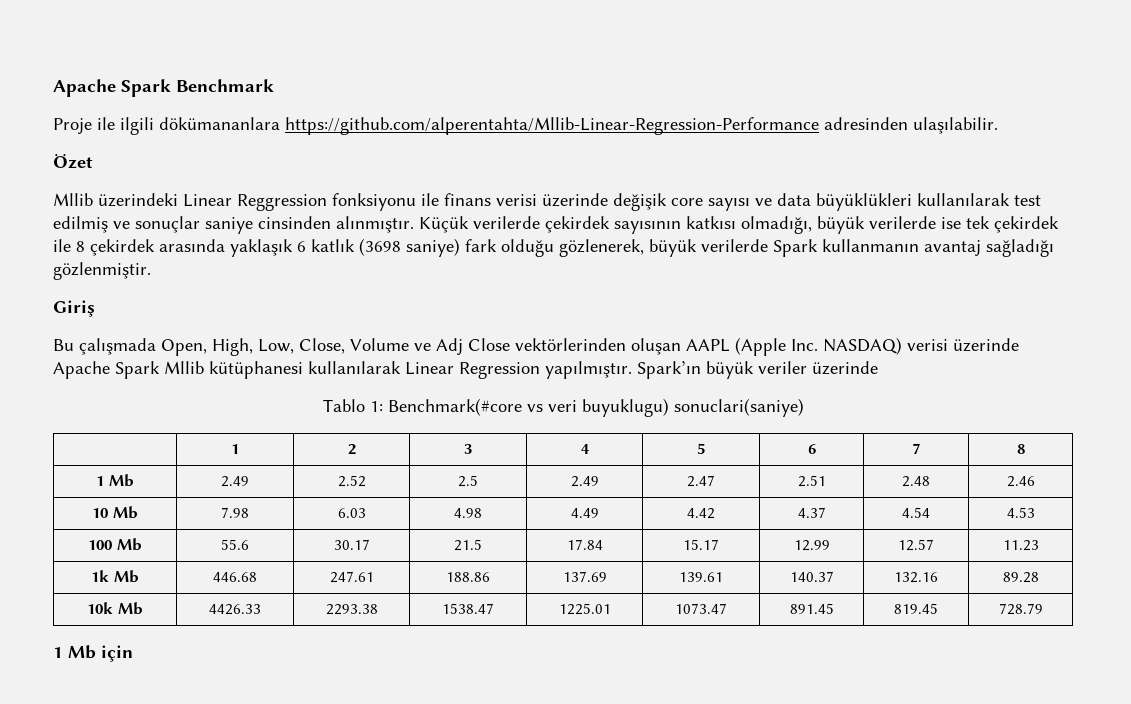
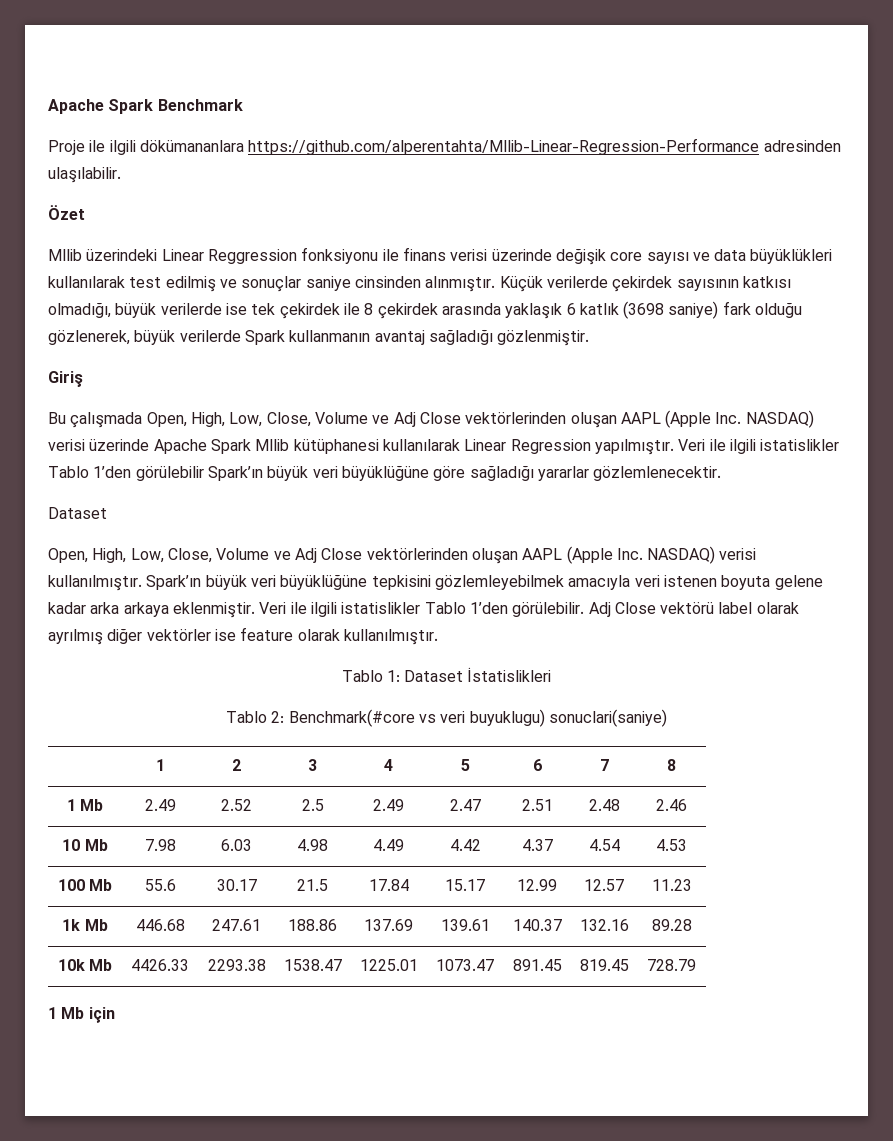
[637,361,878,379] [323,399,383,412] Spark’ın büyük veriler üzerinde // Tablo 1: -> [678,439,840,454] [48,465,722,481] [48,507,107,519] [48,546,757,564] [48,574,823,591] [48,602,799,618] [48,627,438,645] [341,667,552,682] [226,711,285,723] Veri ile ilgili istatislikler Tablo 1’den görülebilir Spark’ın büyük veri büyüklüğüne göre sağladığı yararlar gözlemlenecektir. // Dataset // Open, High, Low, Close, Volume ve Adj Close vektörlerinden oluşan AAPL (Apple Inc. NASDAQ) verisi kullanılmıştır. Spark’ın büyük veri büyüklüğüne tepkisini gözlemleyebilmek amacıyla veri istenen boyuta gelene kadar arka arkaya eklenmiştir. Veri ile ilgili istatislikler Tablo 1’den görülebilir. Adj Close vektörü label olarak ayrılmış diğer vektörler ise feature olarak kullanılmıştır. // Tablo 1: Dataset İstatislikleri // Tablo 2:

